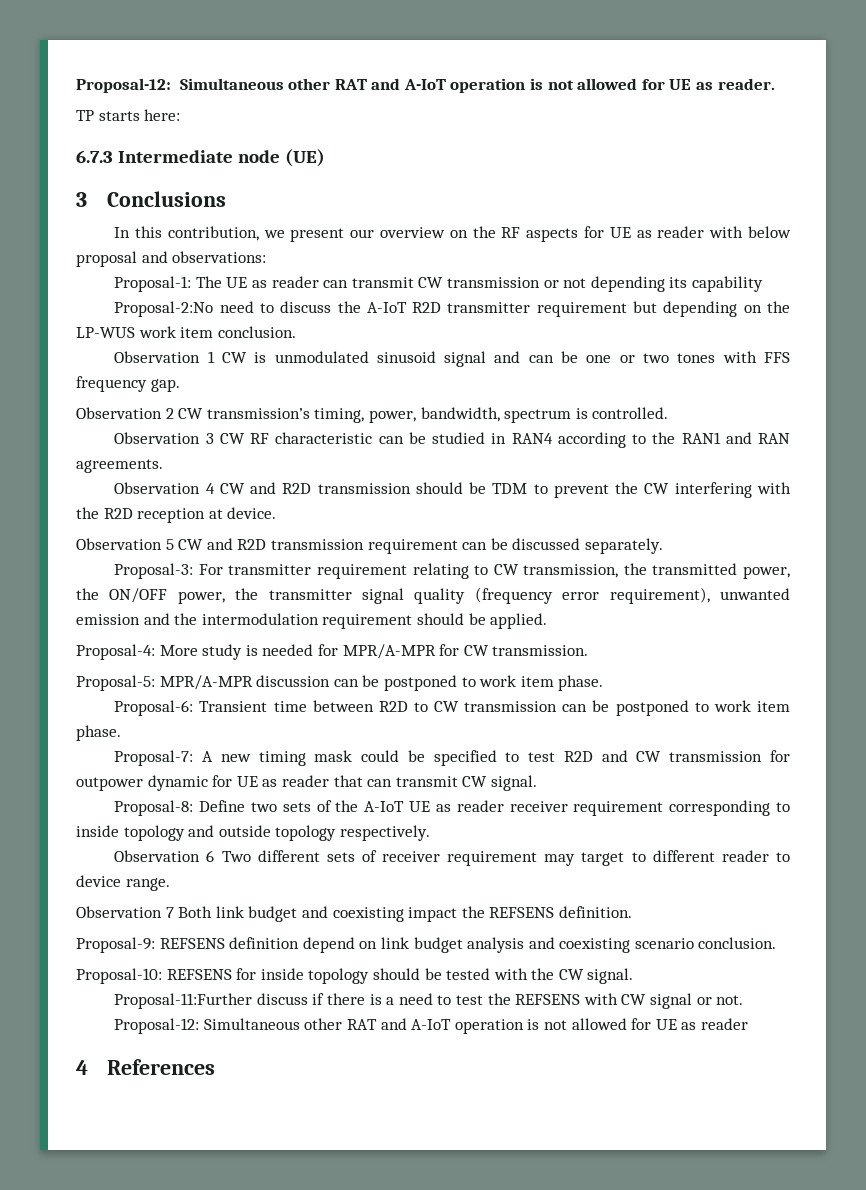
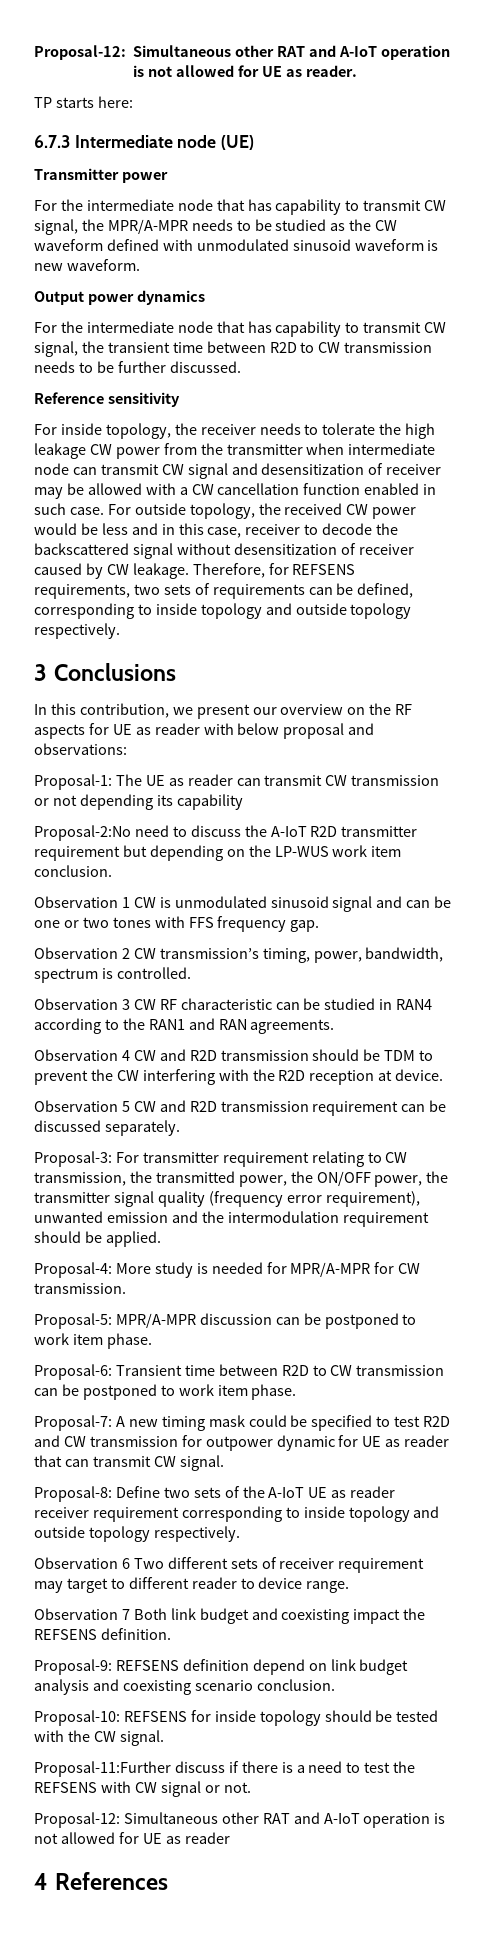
(325, 158) none -> [34,168,168,183] [34,199,447,215] [34,219,398,235] [34,239,439,251] [34,259,140,271] [34,290,205,305] [34,321,447,337] [34,341,433,357] [34,361,241,373] [34,392,180,407] [34,423,436,439] [34,443,436,459] [34,463,442,479] [34,483,437,499] [34,503,417,519] [34,523,399,538] [34,543,414,559] [34,563,356,579] [34,583,414,599] [34,603,412,619] [34,623,120,639] // Transmitter power // For the intermediate node that has capability to transmit CW signal, the MPR/A-MPR needs to be studied as the CW waveform defined with unmodulated sinusoid waveform is new waveform. // Output power dynamics // For the intermediate node that has capability to transmit CW signal, the transient time between R2D to CW transmission needs to be further discussed. // Reference sensitivity // For inside topology, the receiver needs to tolerate the high leakage CW power from the transmitter when intermediate node can transmit CW signal and desensitization of receiver may be allowed with a CW cancellation function enabled in such case. For outside topology, the received CW power would be less and in this case, receiver to decode the backscattered signal without desensitization of receiver caused by CW leakage. Therefore, for REFSENS requirements, two sets of requirements can be defined, corresponding to inside topology and outside topology respectively.

